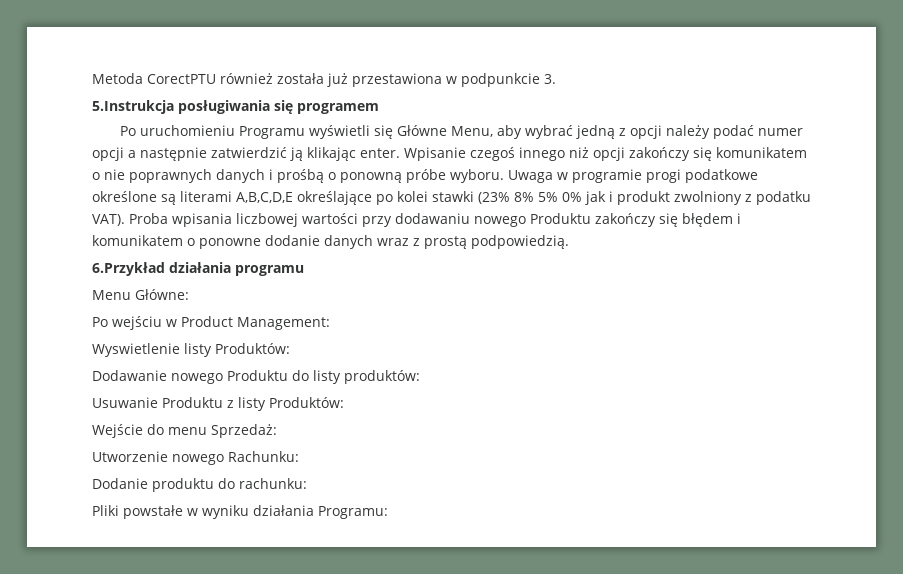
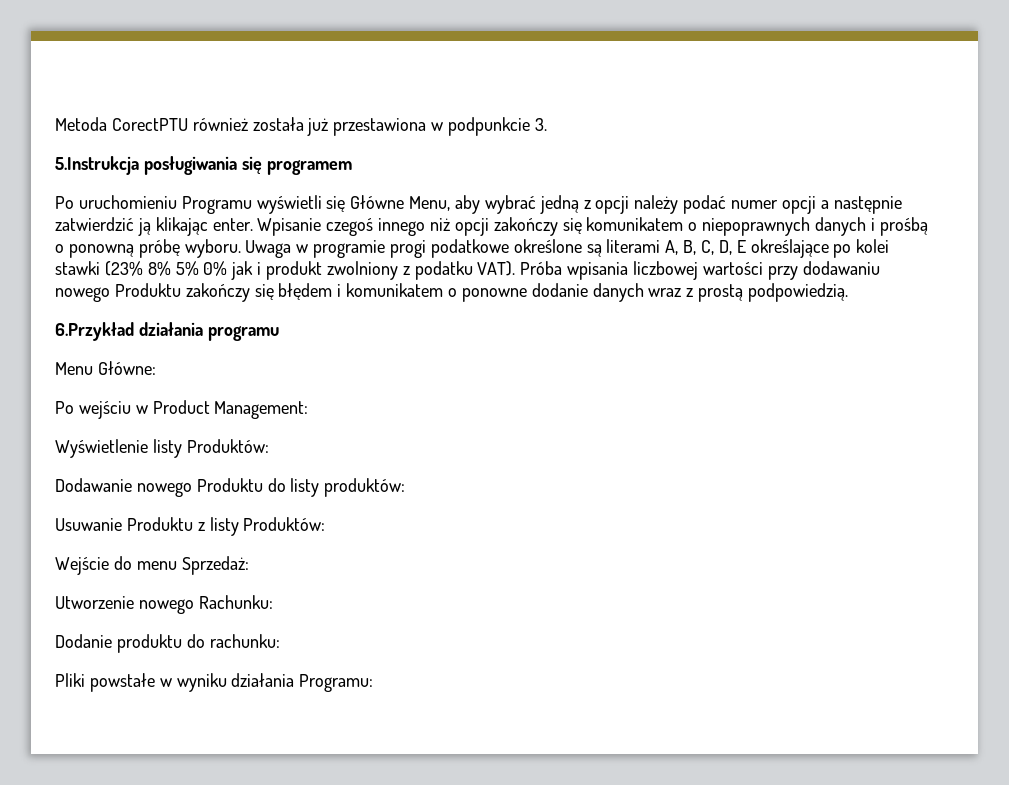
[104,169,212,183] nie poprawnych -> [702,217,811,236] niepoprawnych
[406,169,446,183] próbe -> [138,239,180,258] próbę
[236,192,293,203] A,B,C,D,E -> [665,240,746,255] A, B, C, D, E
[128,213,168,224] Proba -> [520,261,563,275] Próba
[92,343,180,357] Wyswietlenie -> [55,439,148,458] Wyświetlenie

